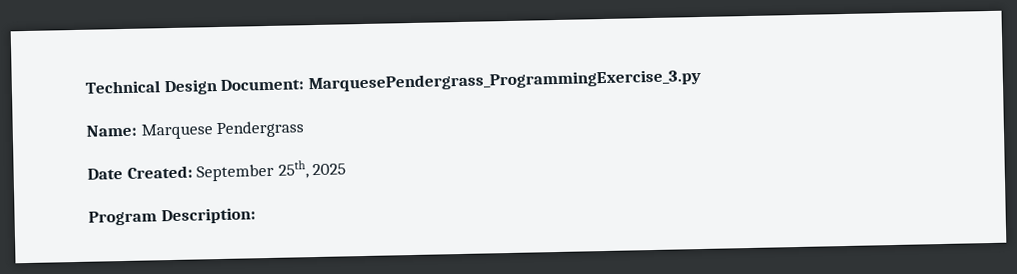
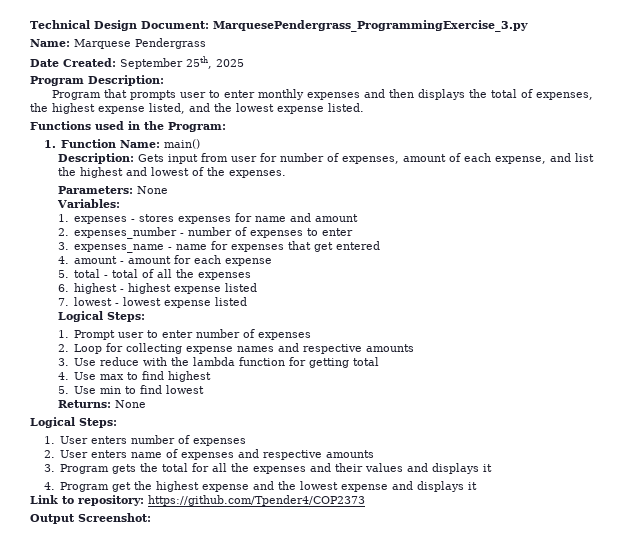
(256, 216) none -> [51,89,593,100] [30,103,364,114] [30,121,226,132] [43,139,201,149] [57,153,594,164] [57,167,286,178] [57,186,168,194] [56,199,120,208] [57,213,359,224] [57,227,354,239] [57,241,381,253] [57,255,273,266] [57,269,252,280] [57,283,258,294] [57,297,248,308] [57,311,145,322] [57,329,312,340] [57,343,415,354] [57,357,380,368] [57,371,212,382] [57,385,205,394] [57,400,146,408] [30,417,117,428] [43,435,247,446] [43,449,375,460] [43,463,493,474] [43,481,478,492] [30,495,365,506] [30,513,151,524] // Program that prompts user to enter monthly expenses and then displays the total of expenses, the highest expense listed, and the lowest expense listed. // Functions used in the Program: // 1. Function Name: main() // Description: Gets input from user for number of expenses, amount of each expense, and list the highest and lowest of the expenses. // Parameters: None // Variables: // 1. expenses - stores expenses for name and amount // 2. expenses_number - number of expenses to enter // 3. expenses_name - name for expenses that get entered // 4. amount - amount for each expense // 5. total - total of all the expenses // 6. highest - highest expense listed // 7. lowest - lowest expense listed // Logical Steps: // 1. Prompt user to enter number of expenses // 2. Loop for collecting expense names and respective amounts // 3. Use reduce with the lambda function for getting total // 4. Use max to find highest // 5. Use min to find lowest // Returns: None // Logical Steps: // 1. User enters number of expenses // 2. User enters name of expenses and respective amounts // 3. Program gets the total for all the expenses and their values and displays it // 4. Program get the highest expense and the lowest expense and displays it // Link to repository: https://github.com/Tpender4/COP2373 // Output Screenshot:

